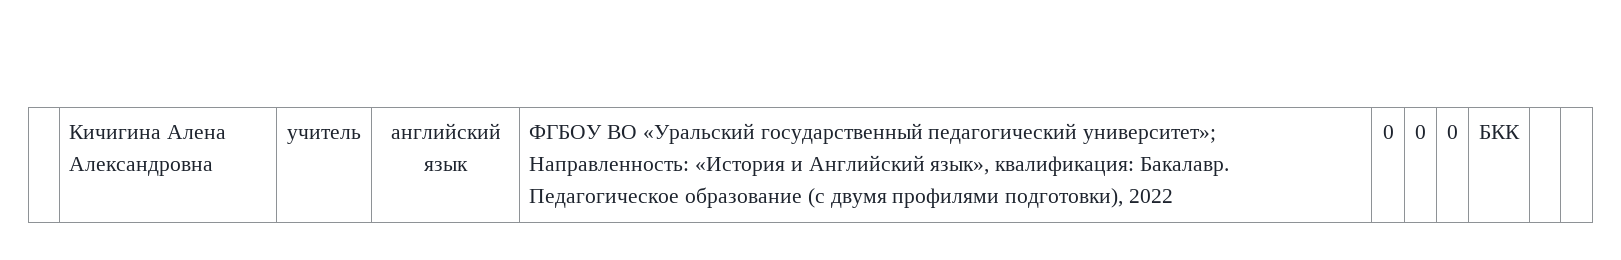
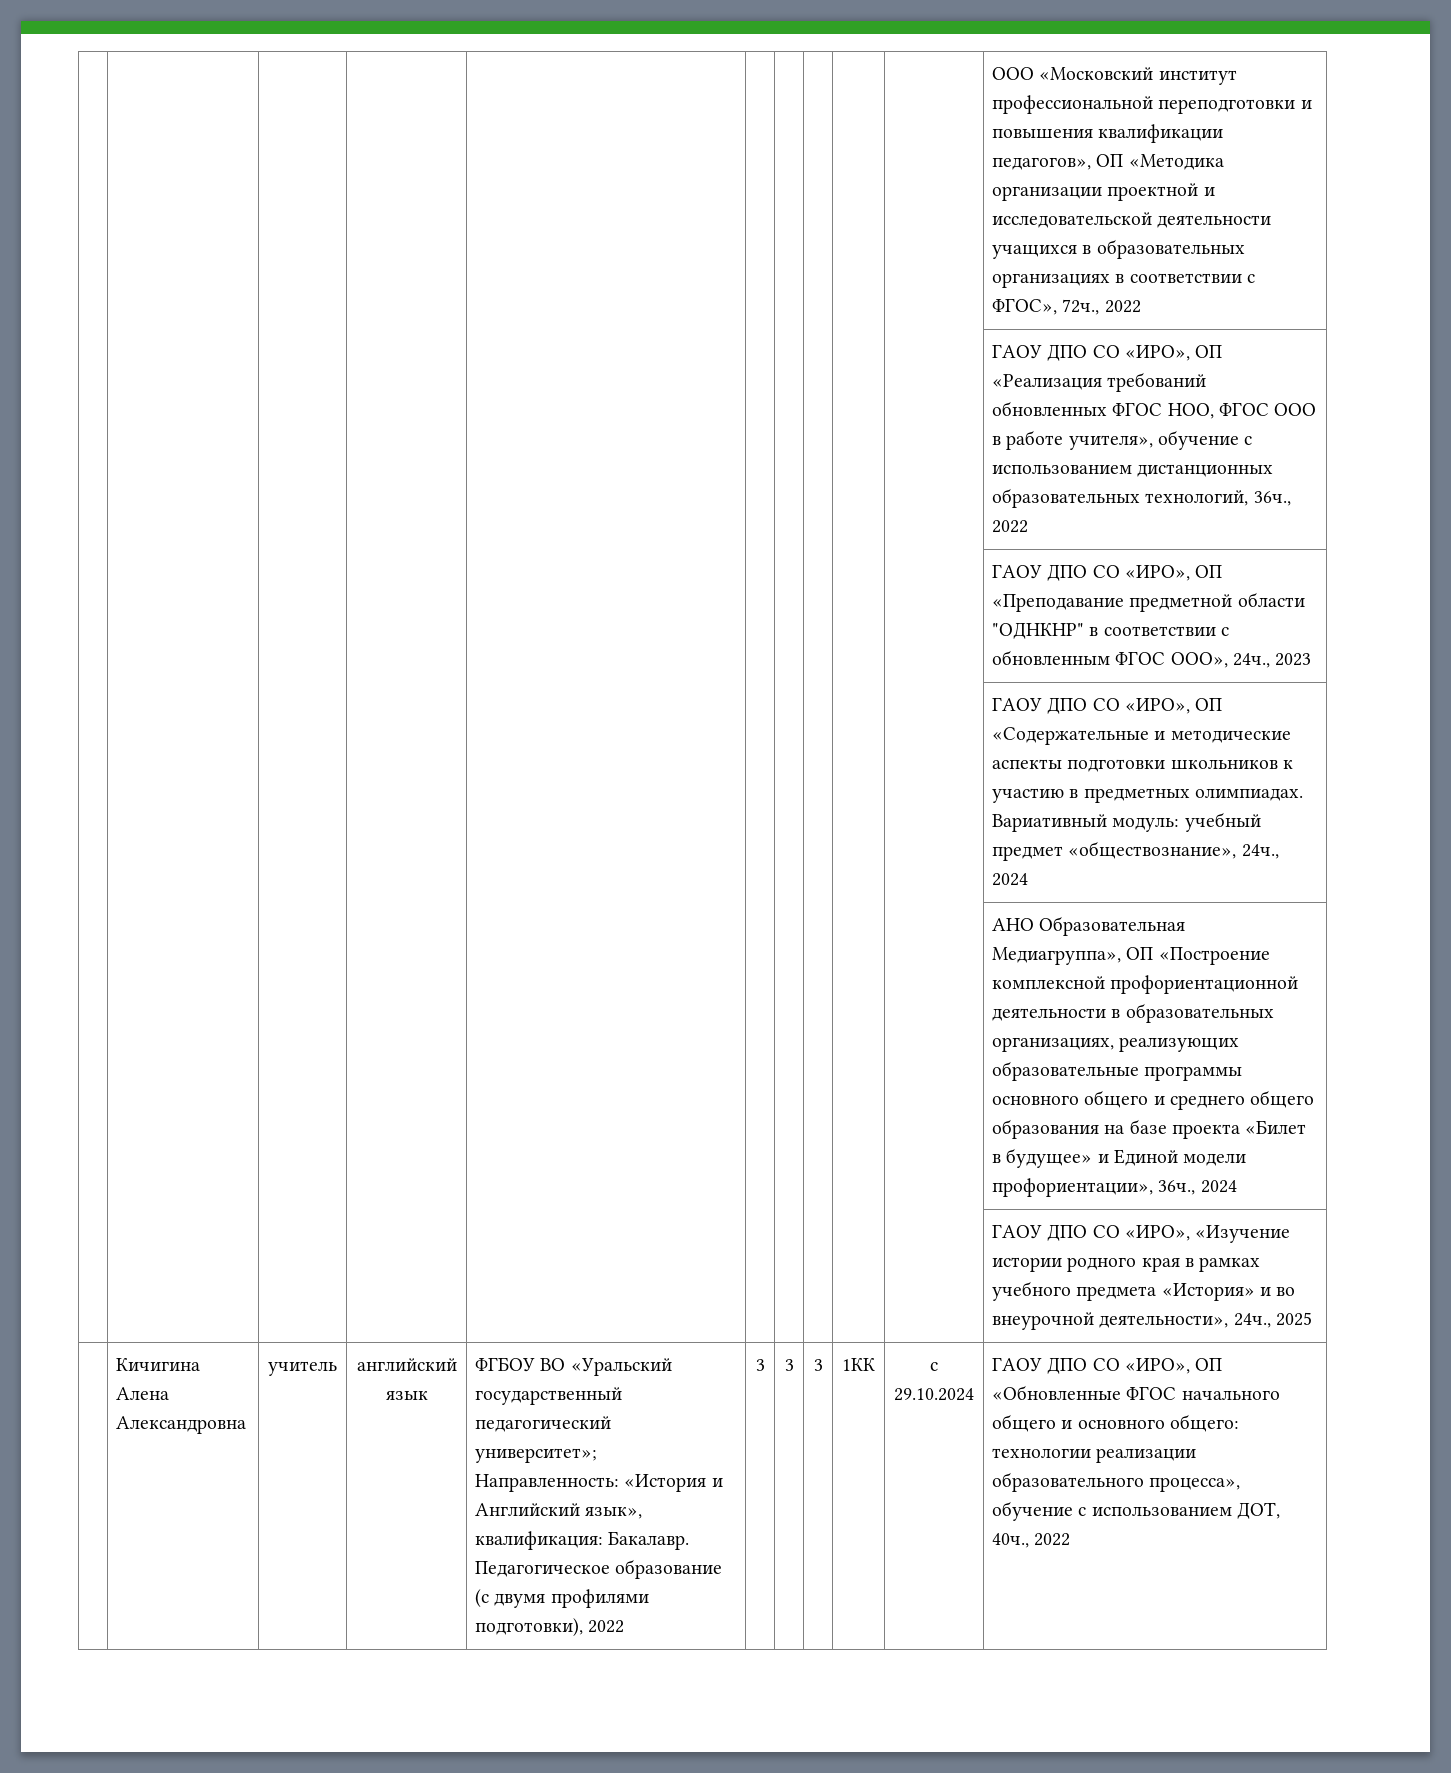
(69, 132) | -> [992,67,1237,85] [992,95,1312,114] [992,124,1224,143] [992,154,1224,170] [992,183,1215,201] [992,212,1272,228] [992,239,1245,259] [992,273,1255,288] [992,298,1141,315] [992,344,1223,361] [992,372,1207,392] [992,401,1317,419] [992,430,1253,450] [992,464,1274,477] [992,488,1291,508] [992,520,1029,533] [992,564,1223,581] [992,592,1305,612] [992,622,1229,639] [992,650,1312,668] [992,697,1223,714] [992,727,1291,745] [992,759,1293,772] [992,788,1303,803] [992,812,1261,832] [992,841,1279,861] [992,873,1029,886] [992,916,1186,936] [992,947,1270,965] [992,975,1299,994] [992,1003,1274,1023] [992,1037,1240,1052] [992,1061,1243,1081] [992,1090,1315,1110] [992,1119,1307,1139] [992,1148,1247,1168] [992,1178,1237,1197] [992,1224,1291,1243] [992,1257,1261,1272] [992,1281,1296,1301] [992,1312,1312,1330] | | | | | | | | | | ООО «Московский институт профессиональной переподготовки и повышения квалификации педагогов», ОП «Методика организации проектной и исследовательской деятельности учащихся в образовательных организациях в соответствии с ФГОС», 72ч., 2022 // | | | | | | | | | | ГАОУ ДПО СО «ИРО», ОП «Реализация требований обновленных ФГОС НОО, ФГОС ООО в работе учителя», обучение с использованием дистанционных образовательных технологий, 36ч., 2022 // | | | | | | | | | | ГАОУ ДПО СО «ИРО», ОП «Преподавание предметной области "ОДНКНР" в соответствии с обновленным ФГОС ООО», 24ч., 2023 // | | | | | | | | | | ГАОУ ДПО СО «ИРО», ОП «Содержательные и методические аспекты подготовки школьников к участию в предметных олимпиадах. Вариативный модуль: учебный предмет «обществознание», 24ч., 2024 // | | | | | | | | | | АНО Образовательная Медиагруппа», ОП «Построение комплексной профориентационной деятельности в образовательных организациях, реализующих образовательные программы основного общего и среднего общего образования на базе проекта «Билет в будущее» и Единой модели профориентации», 36ч., 2024 // | | | | | | | | | | ГАОУ ДПО СО «ИРО», «Изучение истории родного края в рамках учебного предмета «История» и во внеурочной деятельности», 24ч., 2025 // |
[1382,125,1394,139] [1415,125,1426,139] [1447,125,1458,139] [1479,125,1520,139] 0 | 0 | 0 | БКК | | -> [755,1359,765,1371] [784,1359,794,1371] [813,1359,823,1371] [842,1358,875,1371] [930,1362,938,1371] [894,1388,974,1401] [992,1357,1223,1374] [992,1385,1280,1400] [992,1414,1239,1432] [992,1448,1197,1463] [992,1472,1241,1492] [992,1501,1280,1521] [992,1533,1071,1548] 3 | 3 | 3 | 1КК | с 29.10.2024 | ГАОУ ДПО СО «ИРО», ОП «Обновленные ФГОС начального общего и основного общего: технологии реализации образовательного процесса», обучение с использованием ДОТ, 40ч., 2022

